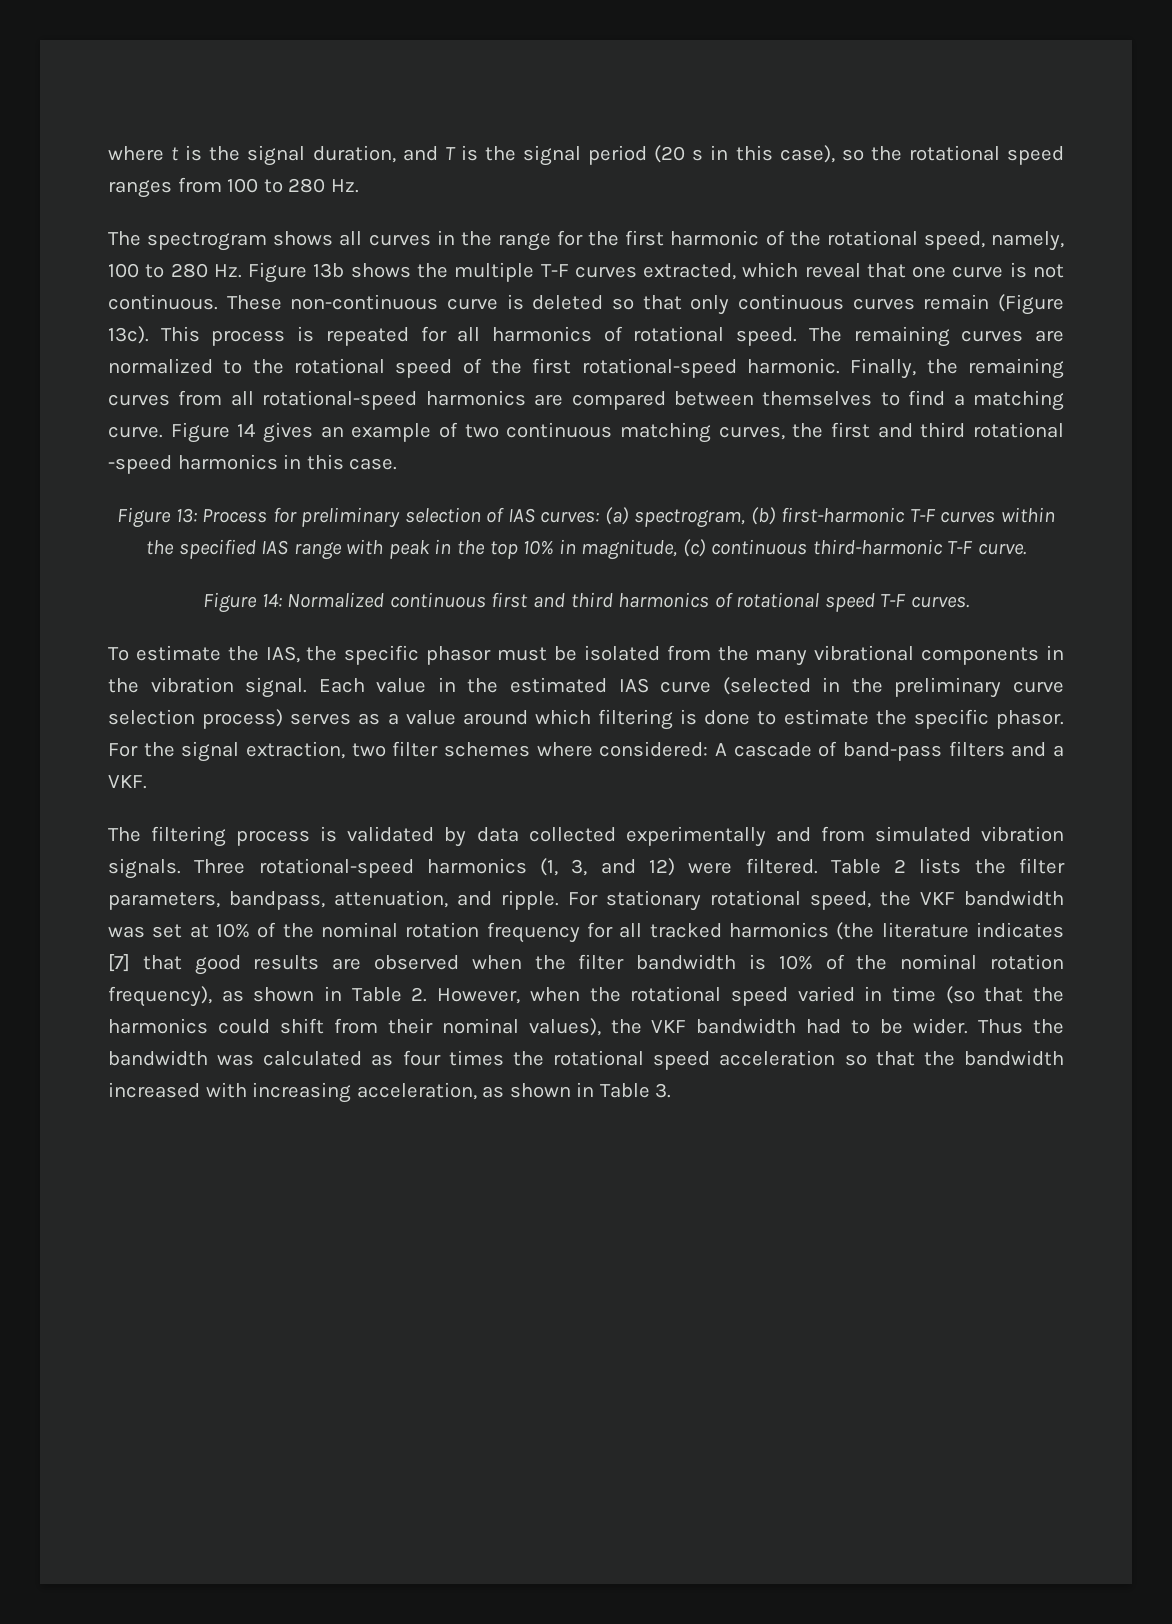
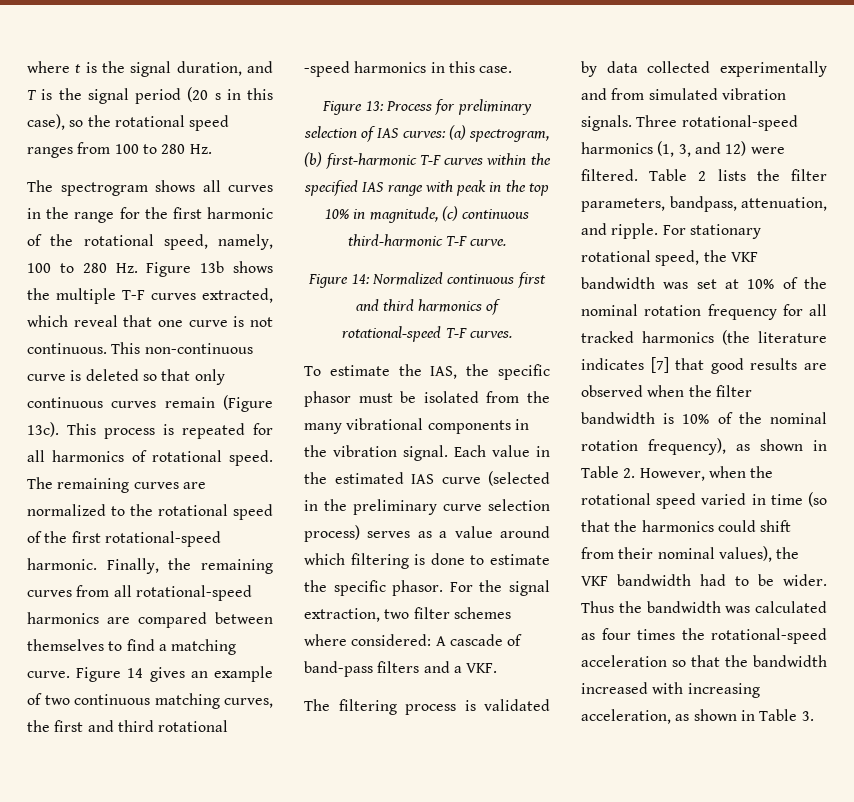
[226,295,282,310] These -> [111,342,141,354] This
[736,592,875,612] rotational speed -> [342,326,442,342] rotational-speed
[553,1050,711,1070] rotational speed -> [711,628,827,644] rotational-speed

